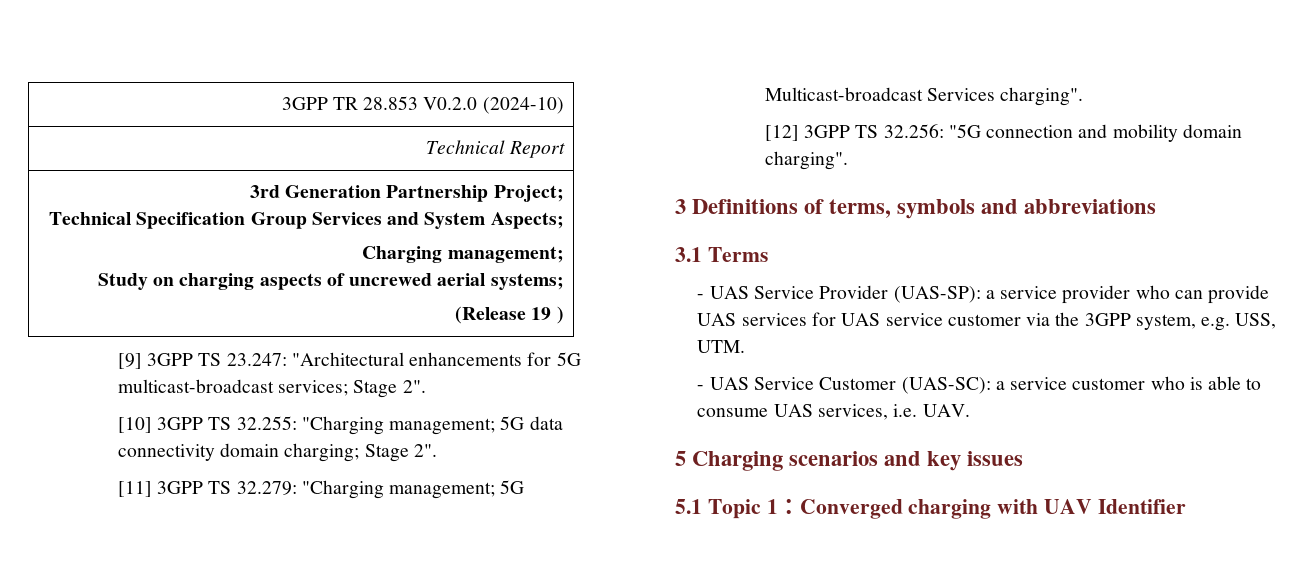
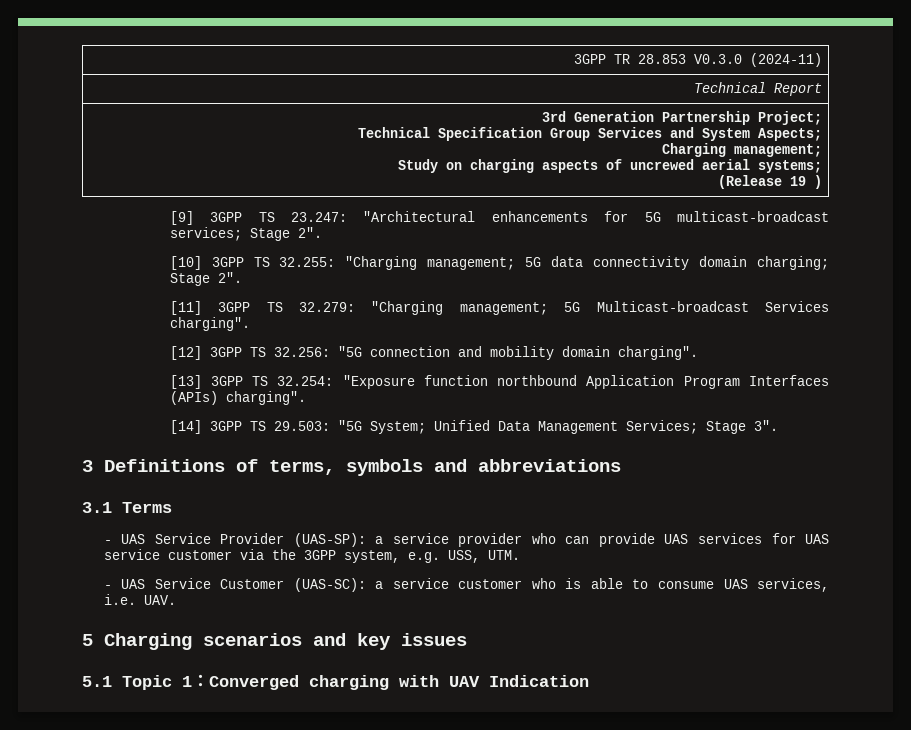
[423,97,564,114] V0.2.0 (2024-10) -> [694,53,823,67] V0.3.0 (2024-11)
(848, 160) none -> [169,375,829,389] [169,391,306,405] [169,420,778,434] // [13] 3GPP TS 32.254: "Exposure function northbound Application Program Interfaces (APIs) charging". // [14] 3GPP TS 29.503: "5G System; Unified Data Management Services; Stage 3".
[1097,499,1186,514] Identifier -> [489,675,589,687] Indication

